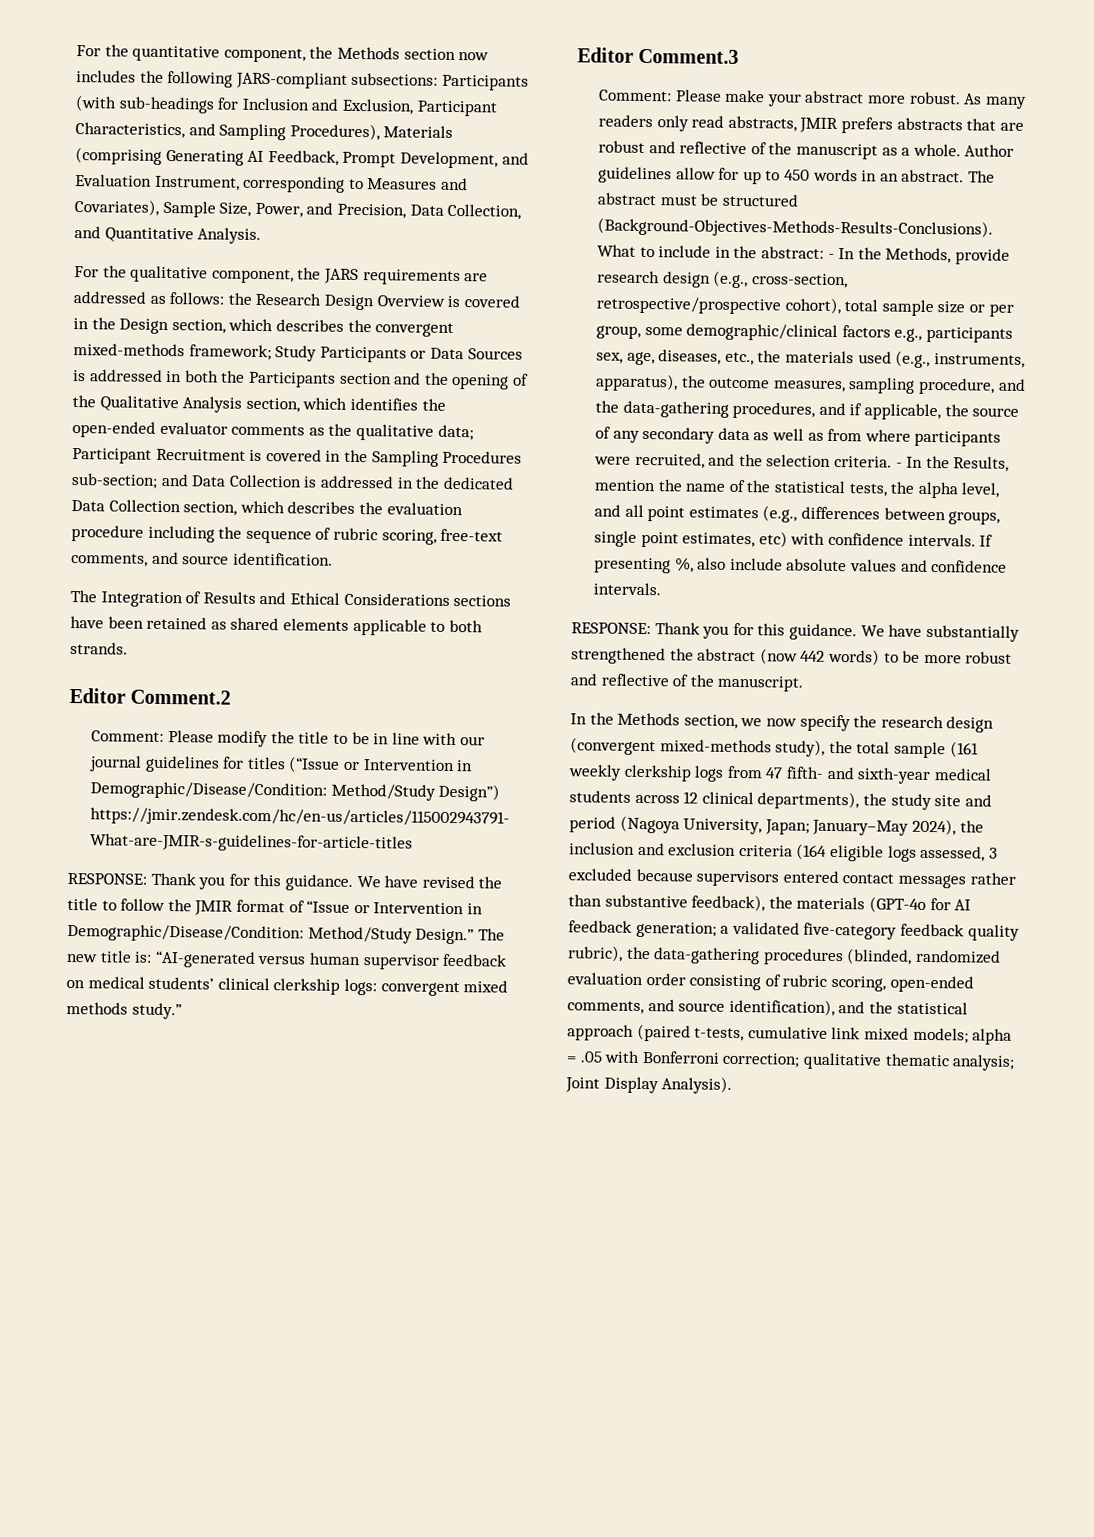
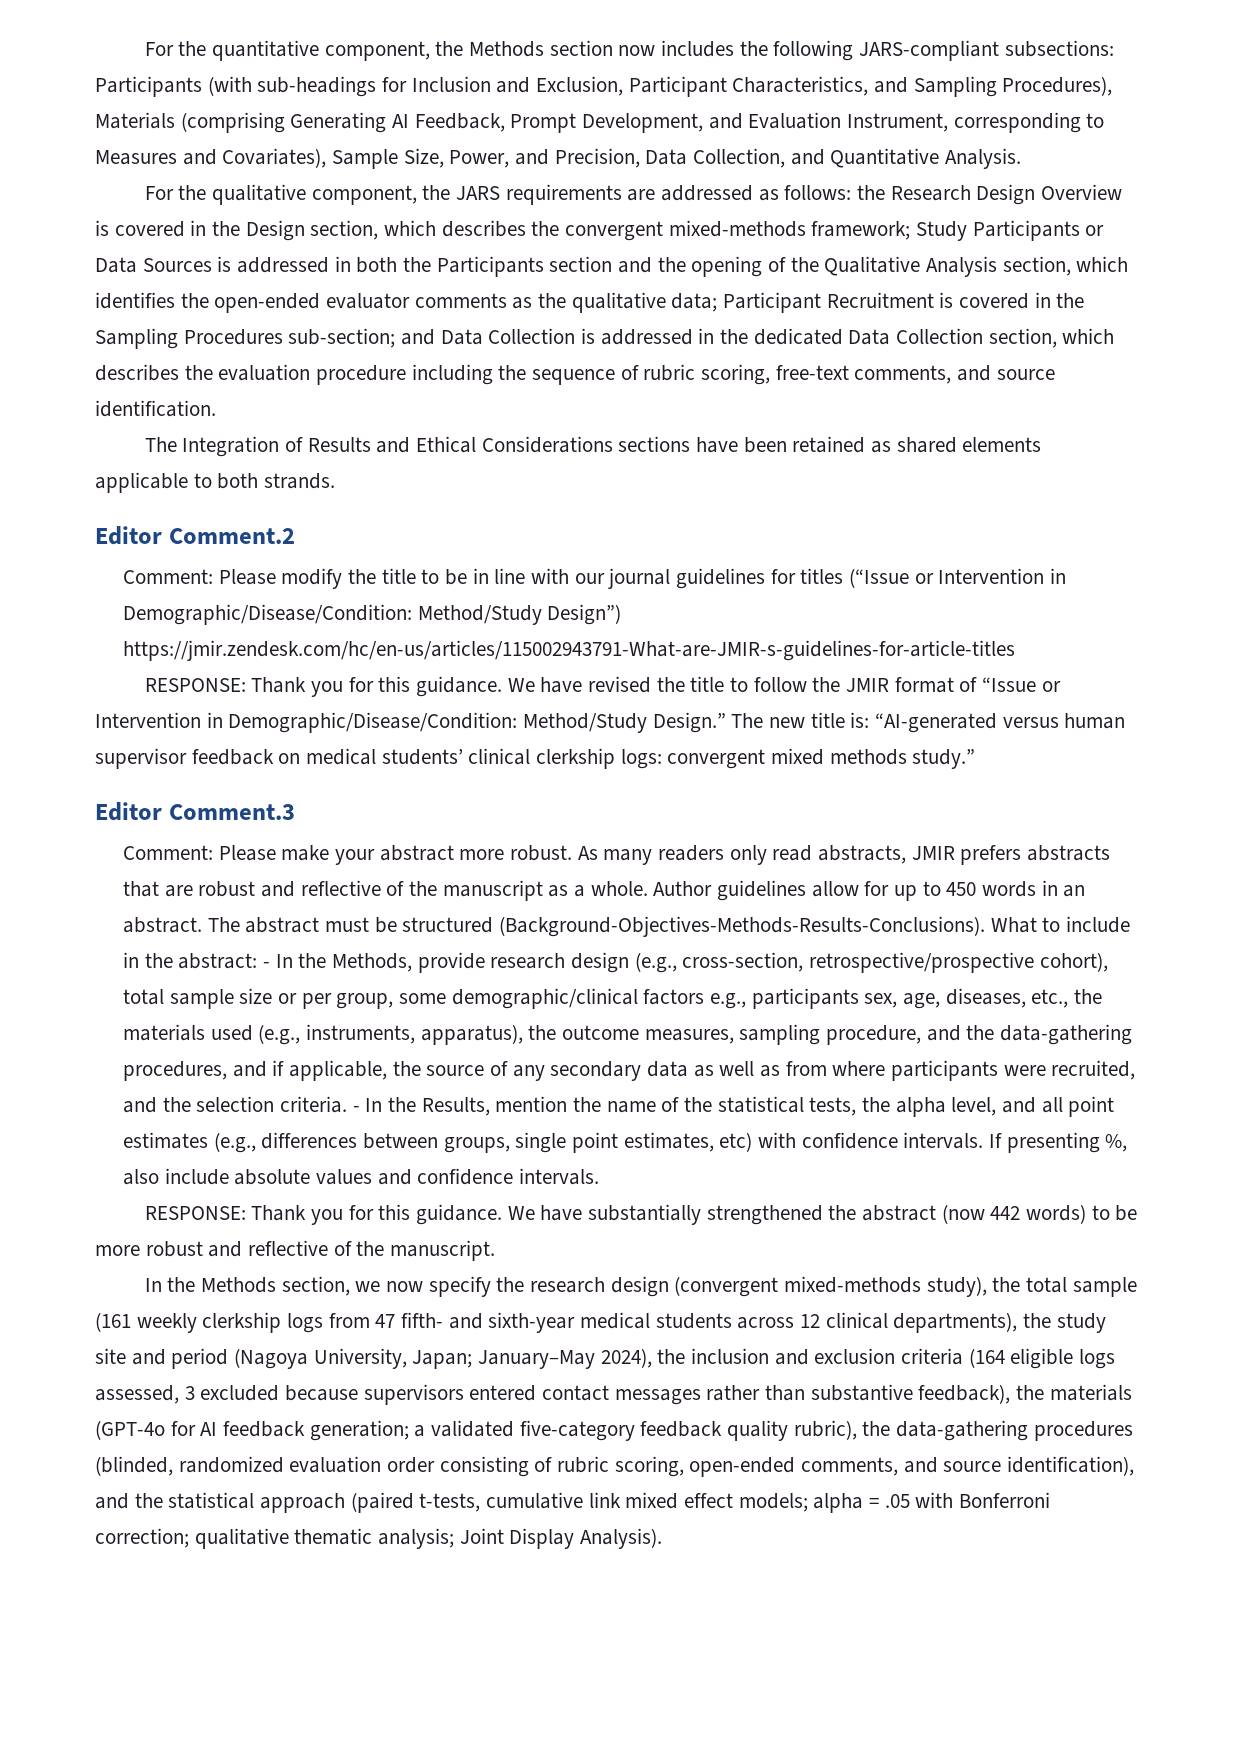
(909, 1033) none -> [684,1493,734,1508] effect

